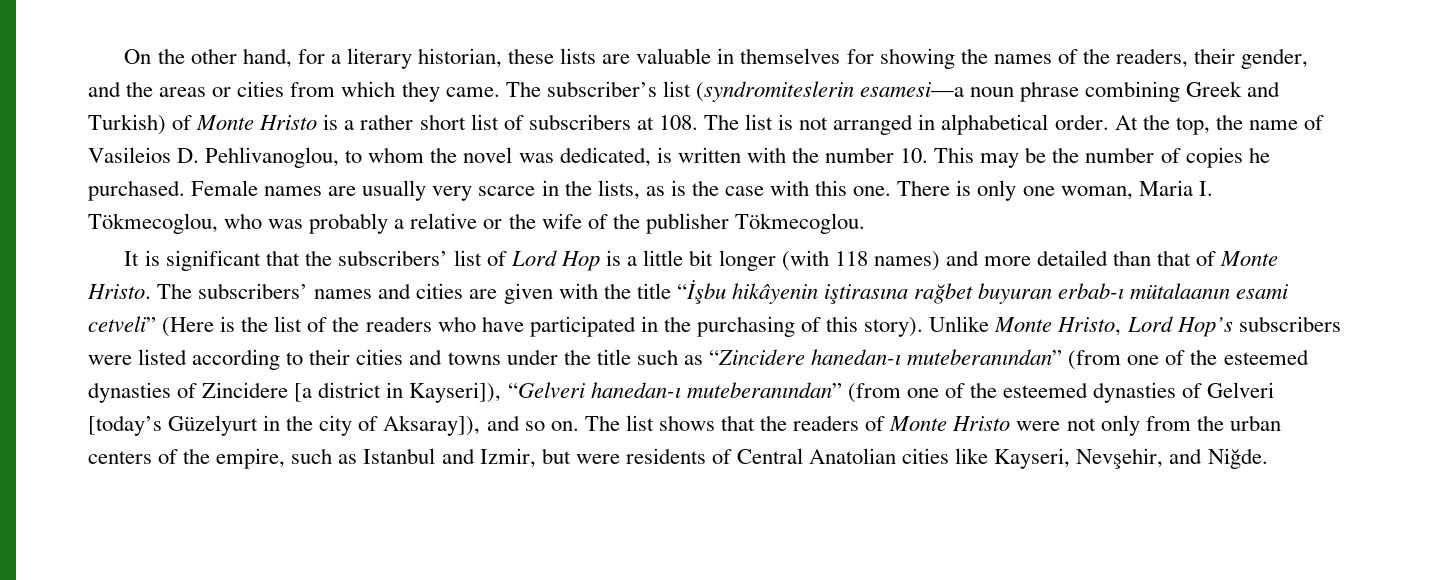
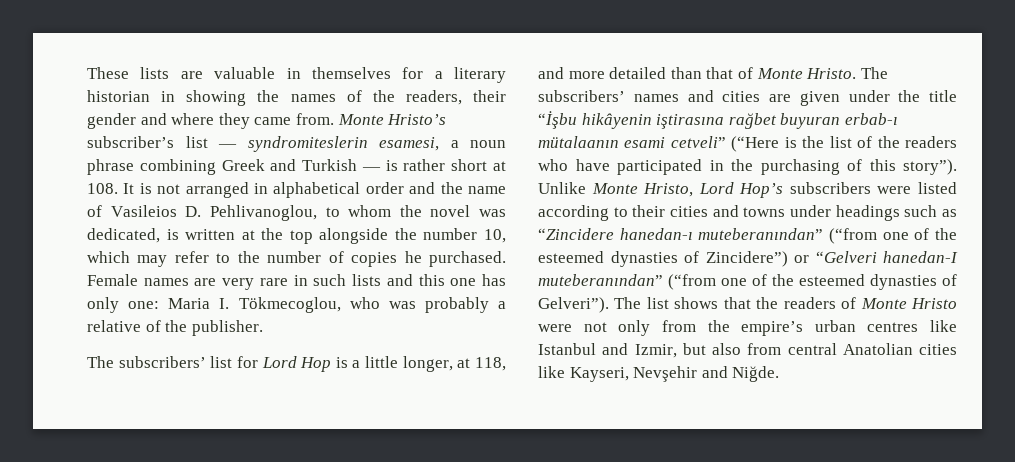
[124,48,555,69] On the other hand, for a literary historian, these -> [87,67,129,79] These
(874, 56) none -> [434,67,506,83] [87,90,176,102] a literary historian in
[1241,48,1309,69] [88,81,964,102] gender, and the areas or cities from which they came. The subscriber’s list (syndromiteslerin esamesi—a -> [87,113,447,129] [87,136,459,152] gender and where they came from. Monte Hristo’s subscriber’s list — syndromiteslerin esamesi, a
[88,114,774,135] Turkish) of Monte Hristo is a rather short list of subscribers at 108. The list -> [302,159,506,171] [87,183,135,194] Turkish — is rather short at 108. It
[1054,114,1210,135] order. At the top, -> [365,182,436,194] order and
[746,147,1047,168] with the number 10. This may be -> [241,228,506,244] [87,251,231,267] at the top alongside the number 10, which may refer to
[362,180,1133,201] usually very scarce in the lists, as is the case with this one. There is only one woman, -> [222,274,507,290] [87,297,160,313] very rare in such lists and this one has only one:
[483,213,865,234] [124,250,332,271] or the wife of the publisher Tökmecoglou. // It is significant that the -> [145,320,263,336] [87,356,114,368] of the publisher. // The
[486,251,507,266] of -> [236,356,258,368] for
[689,250,940,271] bit longer (with 118 names) -> [402,356,506,372] longer, at 118,
[558,283,598,299] with -> [848,90,890,102] under
[162,317,215,337] (Here -> [731,136,780,152] (“Here
[864,317,924,337] story). -> [903,159,957,175] story”).
[563,349,631,365] the title -> [835,205,900,221] headings
[1068,349,1309,370] [88,382,1275,403] [88,415,579,436] (from one of the esteemed dynasties of Zincidere [a district in Kayseri]), “Gelveri hanedan-ı muteberanından” (from one of the esteemed dynasties of Gelveri [today’s Güzelyurt in the city of Aksaray]), and so on. -> [829,228,957,244] [538,251,958,267] [538,274,957,290] [538,297,609,313] (“from one of the esteemed dynasties of Zincidere”) or “Gelveri hanedan-I muteberanından” (“from one of the esteemed dynasties of Gelveri”).
[1229,415,1281,431] [88,448,803,469] urban centers of the empire, such as Istanbul and Izmir, but were residents of Central -> [741,320,957,336] [538,343,837,358] empire’s urban centres like Istanbul and Izmir, but also from central
[1076,448,1164,469] Nevşehir, -> [633,366,698,382] Nevşehir

